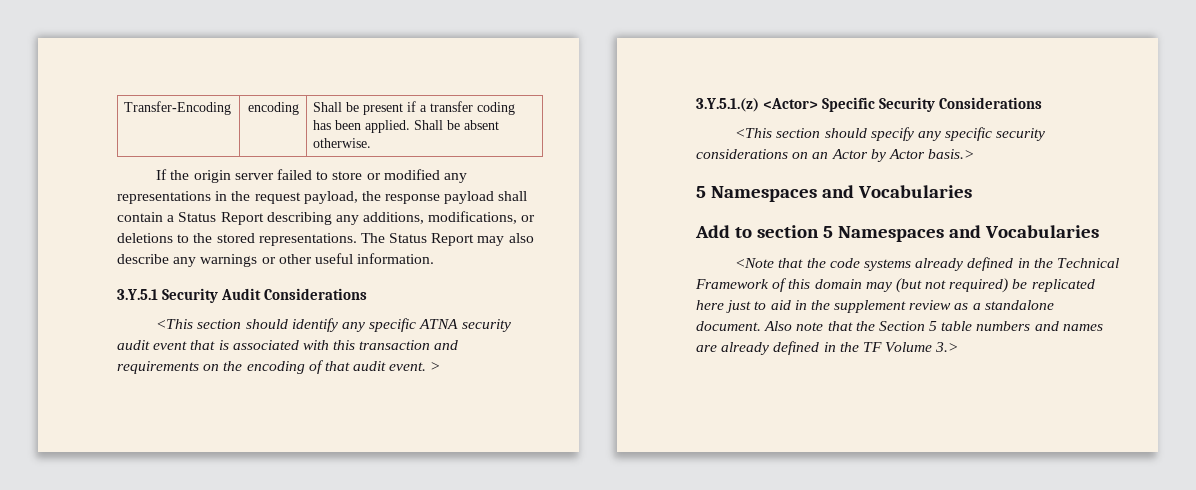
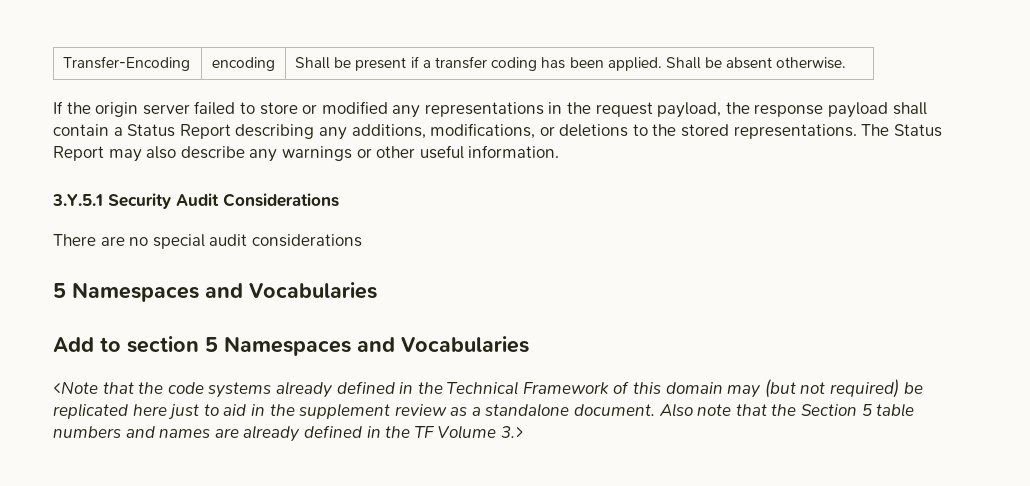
[156,318,511,332] [117,340,459,350] [117,360,441,374] [696,97,1043,112] [735,127,1046,141] [696,149,975,162] <This section should identify any specific ATNA security audit event that is associated with this transaction and requirements on the encoding of that audit event. > // 3.Y.5.1.(z) <Actor> Specific Security Considerations // <This section should specify any specific security considerations on an Actor by Actor basis.> -> [53,234,362,249] There are no special audit considerations

